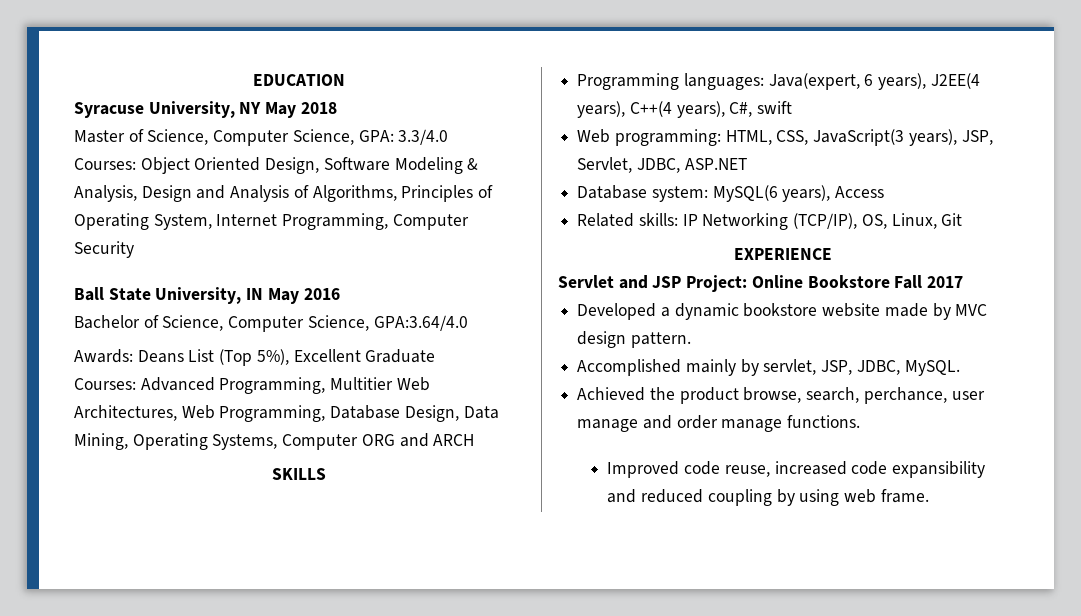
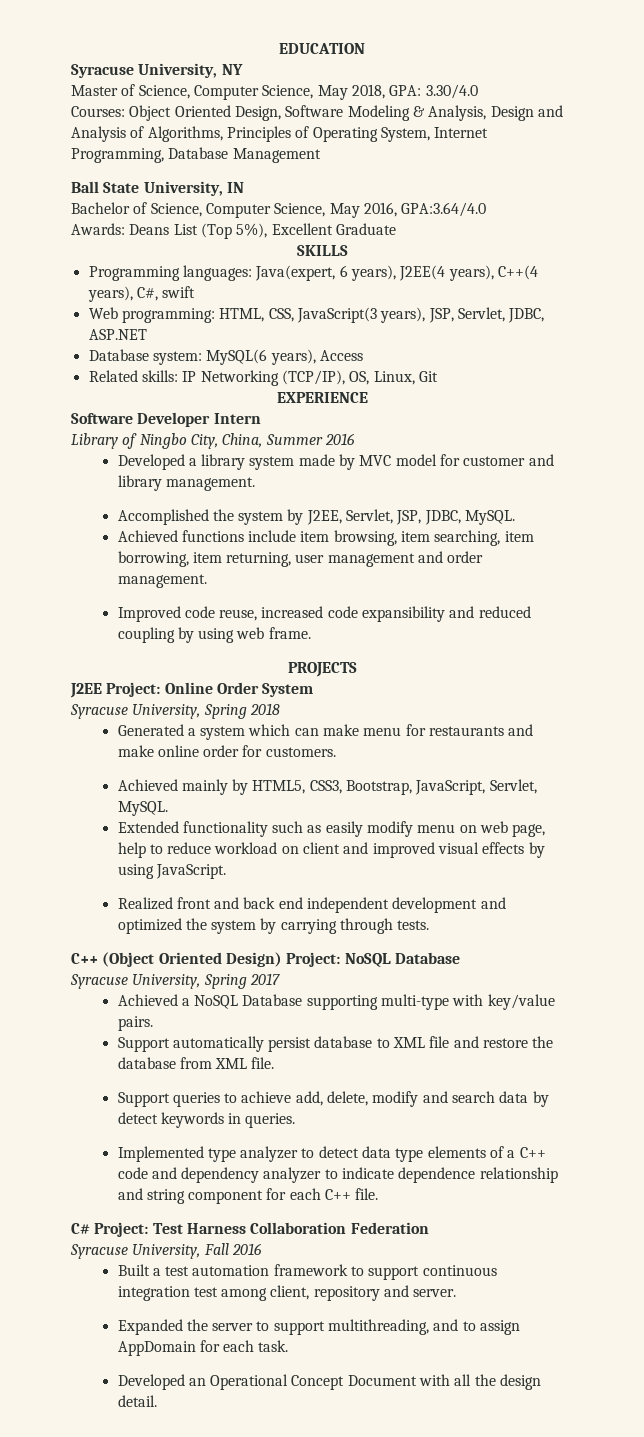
[265,102,337,118] May 2018 -> (243, 69) none
[358,129,449,145] GPA: 3.3/4.0 -> [317,84,478,100] May 2018, GPA: 3.30/4.0
[392,214,469,230] [74,241,134,258] Computer Security -> [168,147,321,163] Database Management
[267,288,340,304] May 2016 -> (244, 187) none
(369, 323) none -> [329,202,397,218] May 2016,
[74,377,430,394] [74,405,499,422] [74,433,475,450] // Courses: Advanced Programming, Multitier Web Architectures, Web Programming, Database Design, Data Mining, Operating Systems, Computer ORG and ARCH -> (396, 229) none
[558,275,964,292] [577,303,988,320] [577,331,691,348] [577,359,960,376] [577,387,985,404] [577,415,861,432] Servlet and JSP Project: Online Bookstore Fall 2017 // Developed a dynamic bookstore website made by MVC design pattern. // Accomplished mainly by servlet, JSP, JDBC, MySQL. // Achieved the product browse, search, perchance, user manage and order manage functions. -> [71,412,261,427] [71,433,355,449] [117,454,554,470] [117,475,255,491] [117,509,516,525] [117,530,534,546] [117,551,484,567] [117,574,207,588] Software Developer Intern // Library of Ningbo City, China, Summer 2016 // Developed a library system made by MVC model for customer and library management. // Accomplished the system by J2EE, Servlet, JSP, JDBC, MySQL. // Achieved functions include item browsing, item searching, item borrowing, item returning, user management and order management.
(929, 496) none -> [287,662,357,677] [70,682,314,698] [70,703,280,719] [117,724,534,740] [117,745,336,757] [117,779,537,795] [117,801,168,816] [117,821,546,837] [117,842,545,858] [117,864,226,879] [117,897,506,913] [117,918,430,934] [71,952,460,967] [70,973,280,989] [117,994,555,1010] [117,1016,153,1031] [117,1036,554,1052] [117,1057,275,1069] [117,1091,549,1107] [117,1112,296,1128] [117,1146,546,1162] [117,1167,558,1183] [117,1188,379,1204] [71,1222,429,1237] [70,1243,262,1259] [117,1264,497,1280] [117,1285,457,1301] [117,1319,521,1335] [117,1340,289,1356] [117,1374,542,1390] [117,1395,157,1407] // PROJECTS // J2EE Project: Online Order System // Syracuse University, Spring 2018 // Generated a system which can make menu for restaurants and make online order for customers. // Achieved mainly by HTML5, CSS3, Bootstrap, JavaScript, Servlet, MySQL. // Extended functionality such as easily modify menu on web page, help to reduce workload on client and improved visual effects by using JavaScript. // Realized front and back end independent development and optimized the system by carrying through tests. // C++ (Object Oriented Design) Project: NoSQL Database // Syracuse University, Spring 2017 // Achieved a NoSQL Database supporting multi-type with key/value pairs. // Support automatically persist database to XML file and restore the database from XML file. // Support queries to achieve add, delete, modify and search data by detect keywords in queries. // Implemented type analyzer to detect data type elements of a C++ code and dependency analyzer to indicate dependence relationship and string component for each C++ file. // C# Project: Test Harness Collaboration Federation // Syracuse University, Fall 2016 // Built a test automation framework to support continuous integration test among client, repository and server. // Expanded the server to support multithreading, and to assign AppDomain for each task. // Developed an Operational Concept Document with all the design detail.

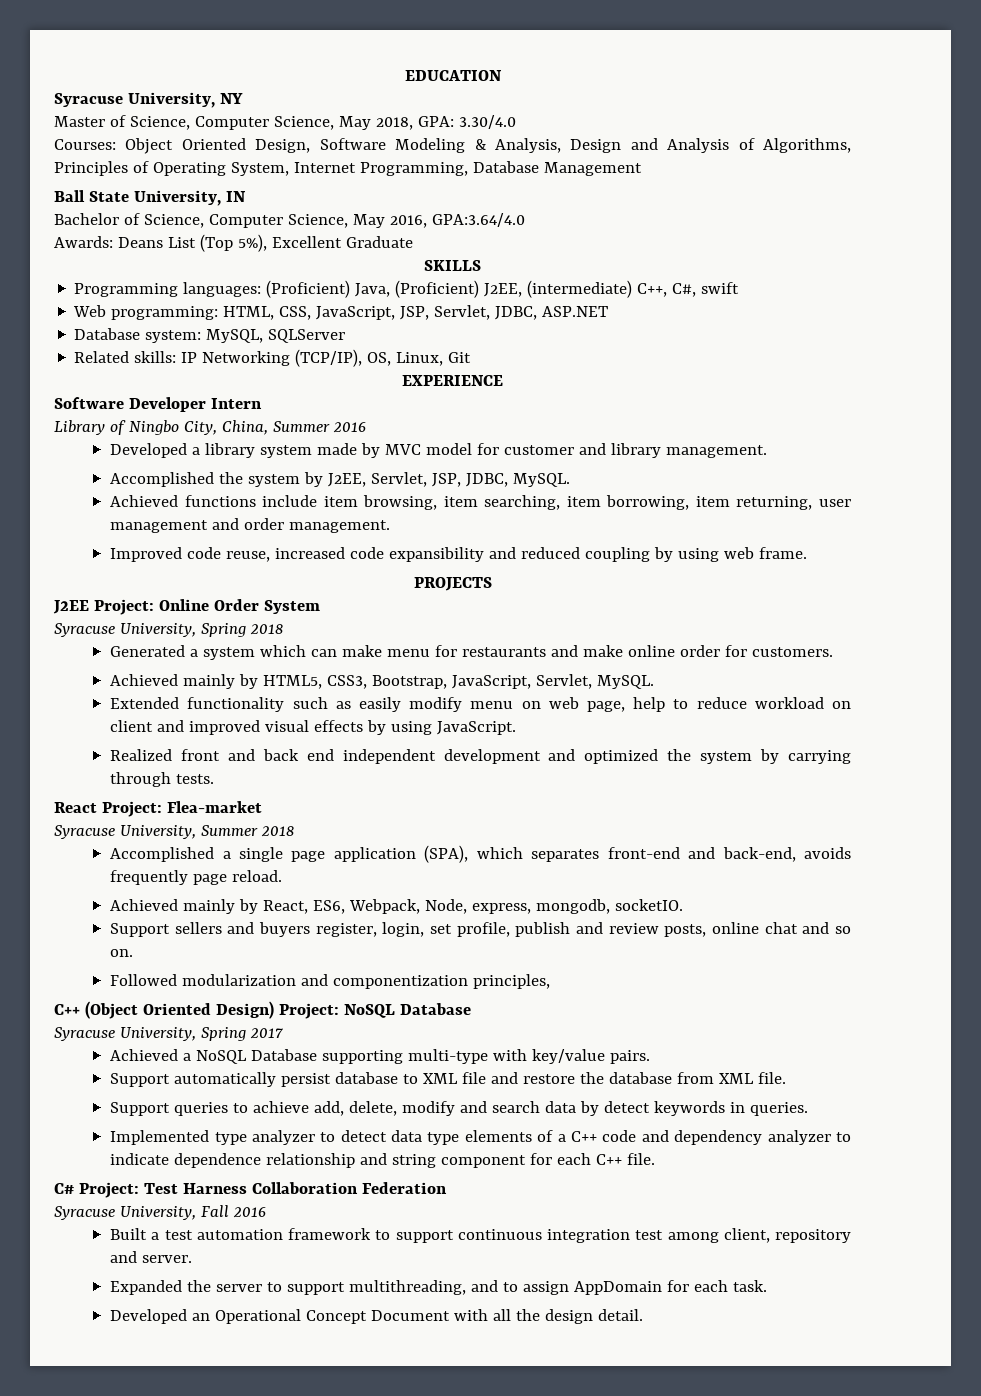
[255,265,538,281] [87,286,133,302] Java(expert, 6 years), J2EE(4 years), C++(4 years), -> [266,280,668,298] (Proficient) Java, (Proficient) J2EE, (intermediate) C++,
[296,307,426,323] JavaScript(3 years), -> [316,306,396,320] JavaScript,
[206,349,363,365] MySQL(6 years), Access -> [206,329,346,343] MySQL, SQLServer
(430, 925) none -> [54,801,262,817] [54,825,294,839] [110,845,851,863] [110,870,283,885] [110,899,684,914] [110,922,852,937] [110,949,134,957] [110,974,551,989] // React Project: Flea-market // Syracuse University, Summer 2018 // Accomplished a single page application (SPA), which separates front-end and back-end, avoids frequently page reload. // Achieved mainly by React, ES6, Webpack, Node, express, mongodb, socketIO. // Support sellers and buyers register, login, set profile, publish and review posts, online chat and so on. // Followed modularization and componentization principles,

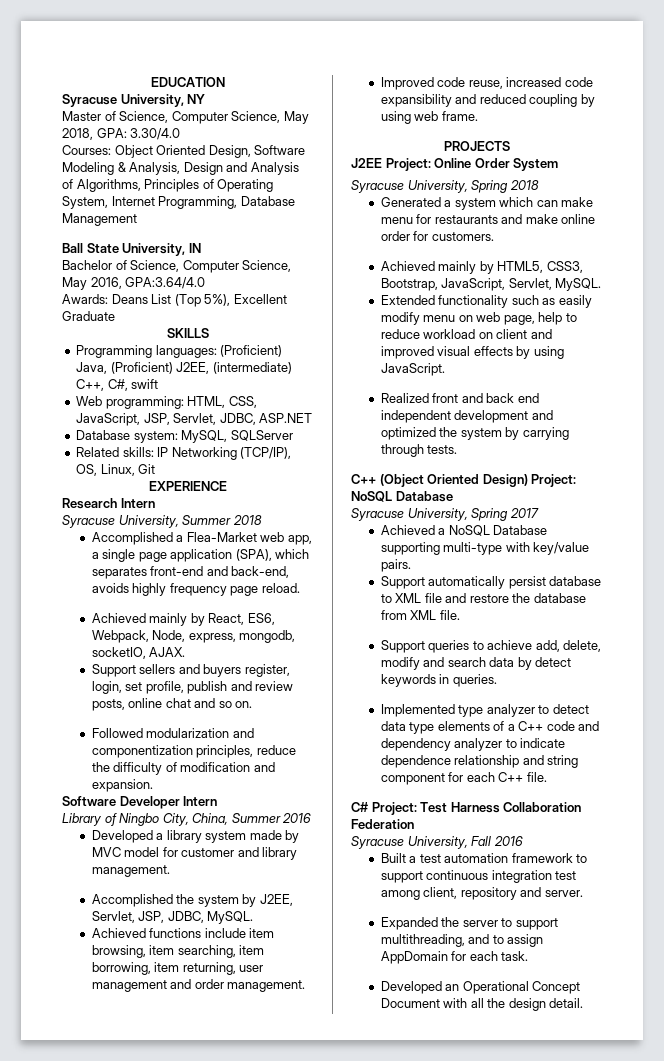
(503, 380) none -> [62,498,155,509] [62,515,262,528] [91,532,312,545] [91,549,310,562] [91,566,290,579] [91,583,300,596] [91,613,275,626] [91,630,296,643] [91,647,186,659] [91,664,290,677] [91,681,294,694] [91,698,253,711] [91,728,254,738] [91,745,296,758] [91,762,275,775] [91,779,153,792] // Research Intern // Syracuse University, Summer 2018 // Accomplished a Flea-Market web app, a single page application (SPA), which separates front-end and back-end, avoids highly frequency page reload. // Achieved mainly by React, ES6, Webpack, Node, express, mongodb, socketIO, AJAX. // Support sellers and buyers register, login, set profile, publish and review posts, online chat and so on. // Followed modularization and componentization principles, reduce the difficulty of modification and expansion.
[54,801,262,817] [54,825,294,839] [110,845,851,863] [110,870,283,885] [110,899,684,914] [110,922,852,937] [110,949,134,957] [110,974,551,989] // React Project: Flea-market // Syracuse University, Summer 2018 // Accomplished a single page application (SPA), which separates front-end and back-end, avoids frequently page reload. // Achieved mainly by React, ES6, Webpack, Node, express, mongodb, socketIO. // Support sellers and buyers register, login, set profile, publish and review posts, online chat and so on. // Followed modularization and componentization principles, -> (458, 449) none

